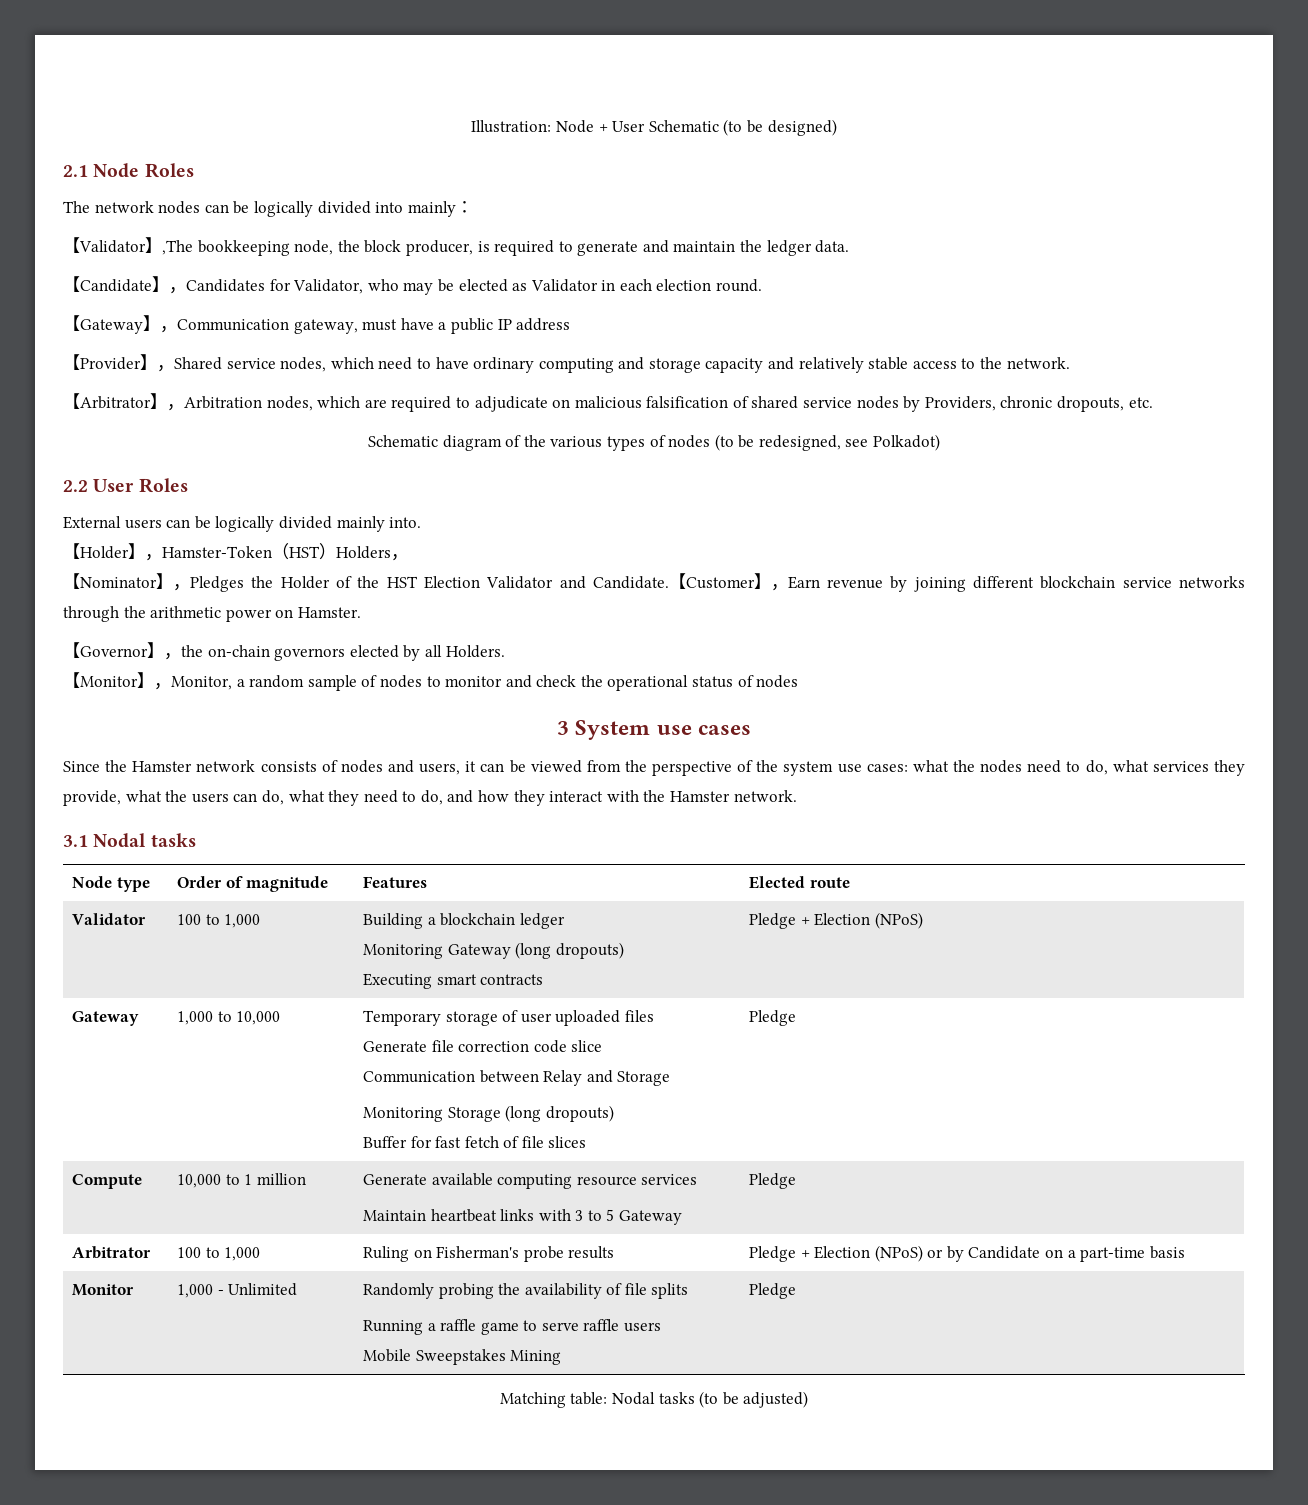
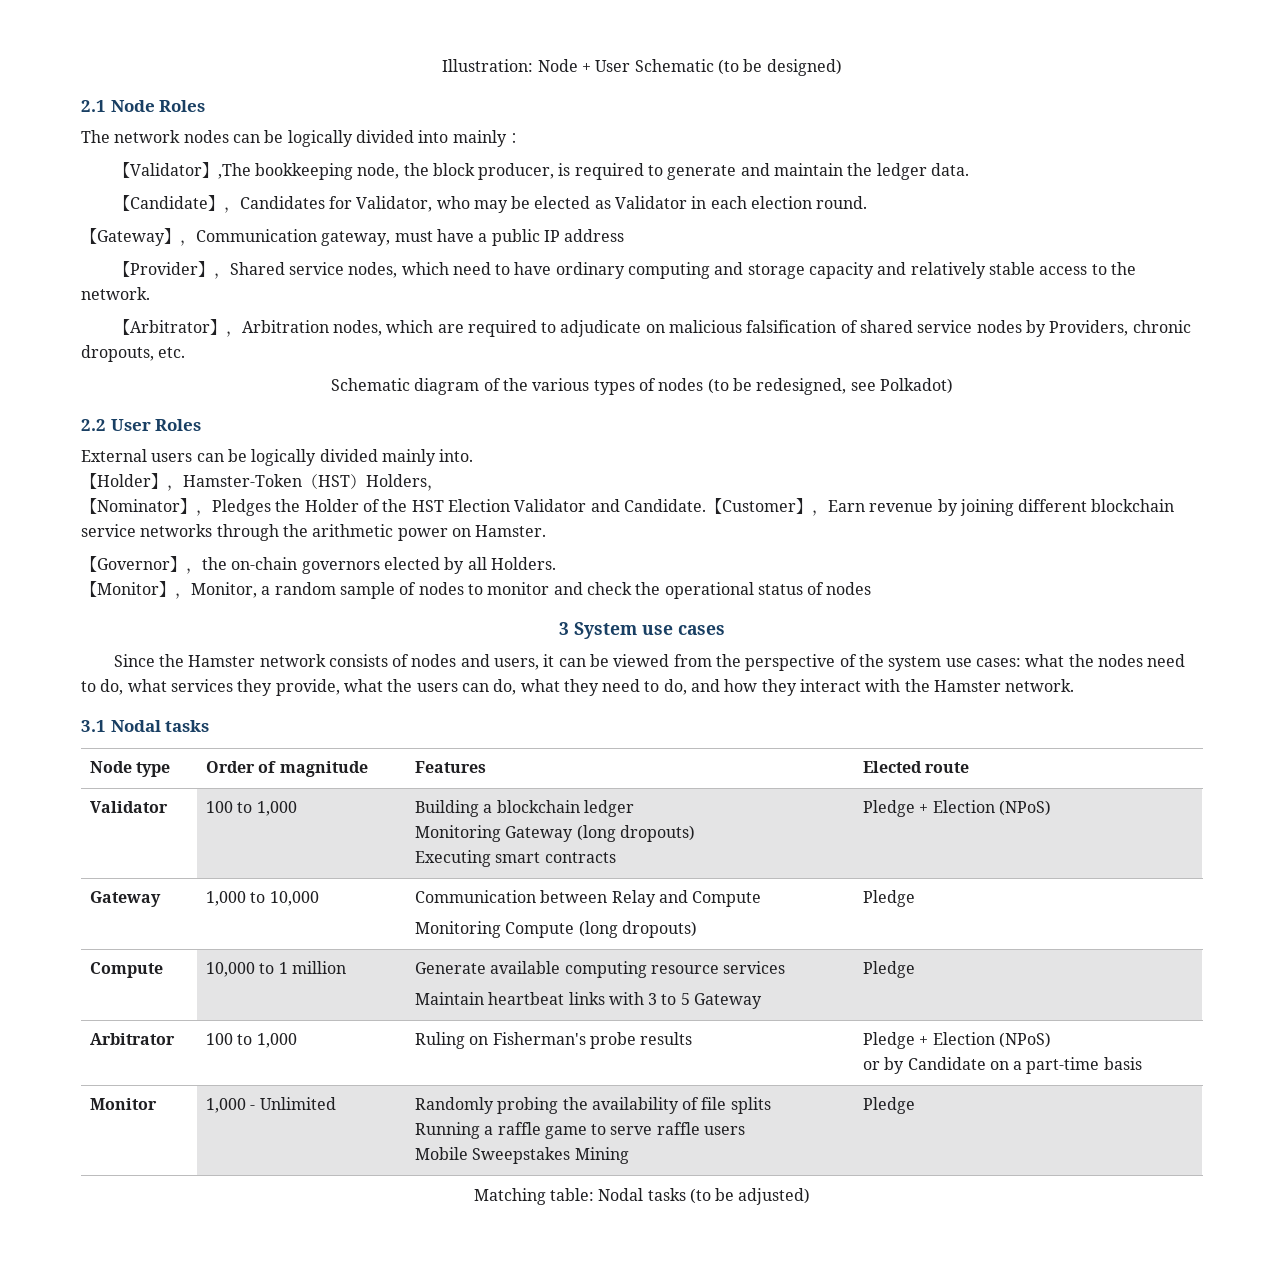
[362,1010,654,1026] [362,1040,603,1053] Temporary storage of user uploaded files // Generate file correction code slice // -> (319, 898) none
[617,1071,671,1086] [362,1105,614,1122] [362,1136,587,1149] Storage // Monitoring Storage (long dropouts) // Buffer for fast fetch of file slices -> [692,891,762,907] [414,921,697,938] Compute // Monitoring Compute (long dropouts)
(923, 1253) none -> (1051, 1040) //

